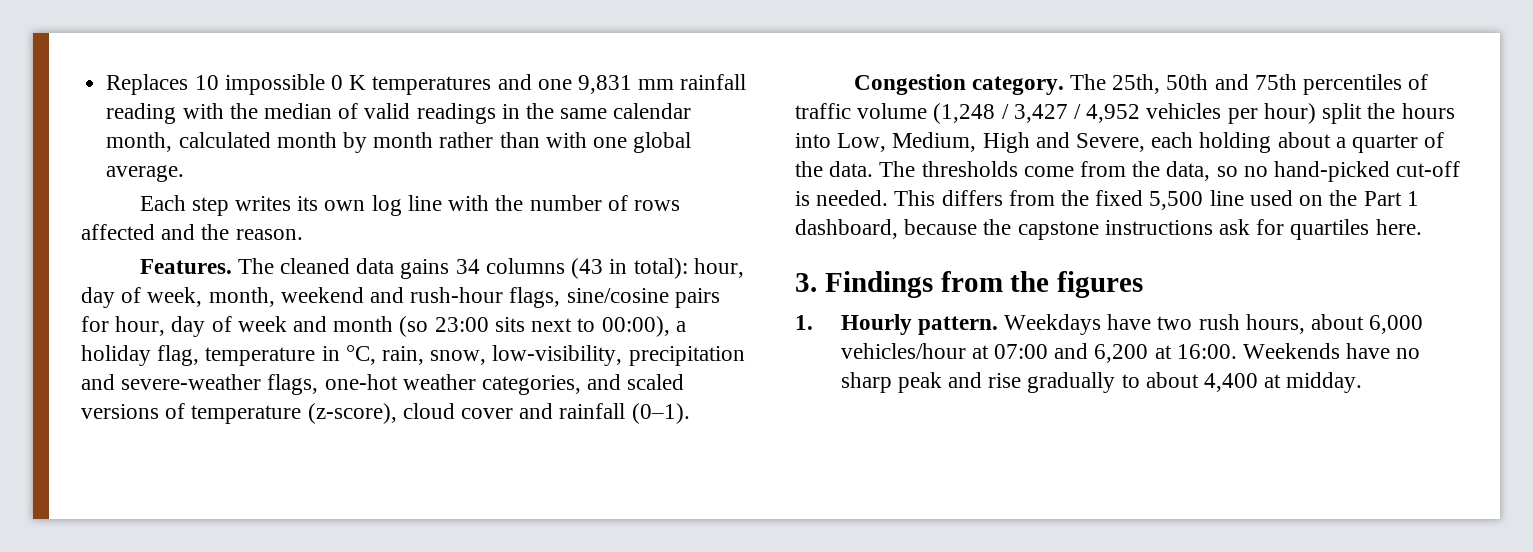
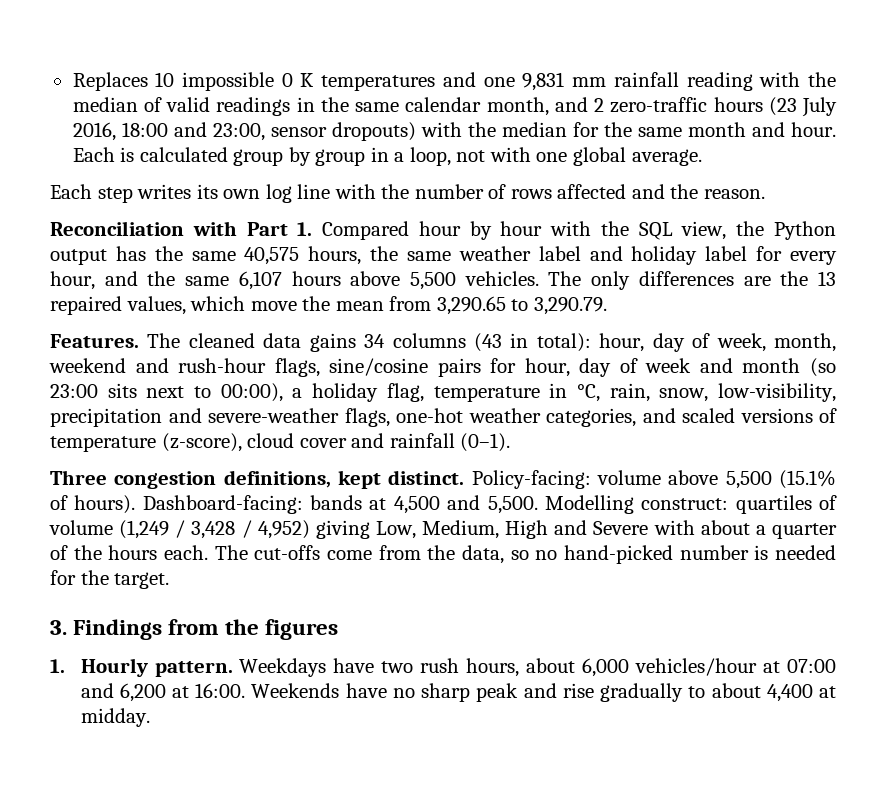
[178,132,540,153] calculated month by month rather than -> [554,97,838,117] [72,122,836,141] [72,147,486,166] and 2 zero-traffic hours (23 July 2016, 18:00 and 23:00, sensor dropouts) with the median for the same month and hour. Each is calculated group by group in a loop, not
(303, 234) none -> [50,221,837,240] [50,246,837,265] [50,271,836,290] [50,296,607,315] // Reconciliation with Part 1. Compared hour by hour with the SQL view, the Python output has the same 40,575 hours, the same weather label and holiday label for every hour, and the same 6,107 hours above 5,500 vehicles. The only differences are the 13 repaired values, which move the mean from 3,290.65 to 3,290.79.
[853,74,1429,95] [795,103,1455,124] [795,133,831,148] Congestion category. The 25th, 50th and 75th percentiles of traffic volume (1,248 / 3,427 / 4,952 vehicles per hour) split the hours into -> [50,470,837,489] [50,495,838,514] [49,520,370,539] Three congestion definitions, kept distinct. Policy-facing: volume above 5,500 (15.1% of hours). Dashboard-facing: bands at 4,500 and 5,500. Modelling construct: quartiles of volume (1,249 / 3,428 / 4,952) giving
[1076,132,1272,153] Severe, each holding -> [593,520,695,535] Severe with
[829,161,1018,177] data. The thresholds -> [108,545,321,560] hours each. The cut-offs
[1396,161,1461,177] [795,190,1419,210] [795,219,1422,240] cut-off is needed. This differs from the fixed 5,500 line used on the Part 1 dashboard, because the capstone instructions ask for quartiles here. -> [679,545,836,560] [50,570,170,589] number is needed for the target.

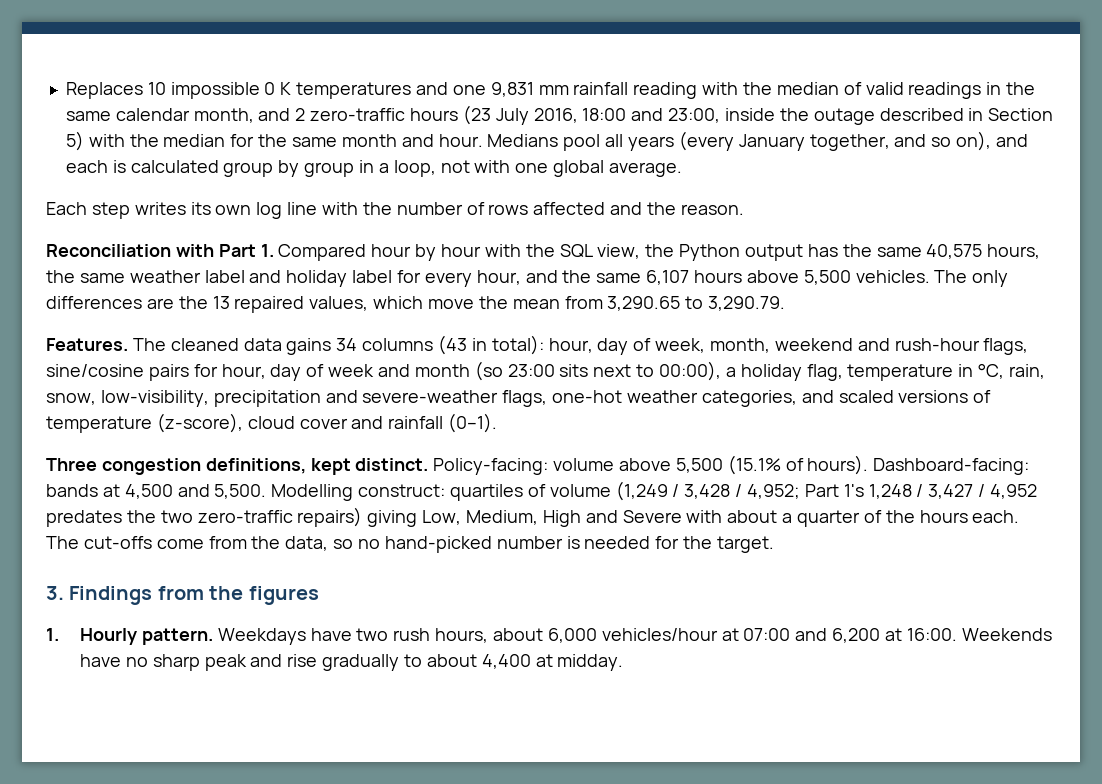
[270,122,416,141] sensor dropouts) -> [724,108,1054,125] [65,131,84,151] inside the outage described in Section 5)
[72,147,115,162] Each -> [487,131,1029,151] [65,160,108,173] Medians pool all years (every January together, and so on), and each
[257,520,310,539] 4,952) -> [747,484,1038,499] [46,507,363,527] 4,952; Part 1's 1,248 / 3,427 / 4,952 predates the two zero-traffic repairs)

